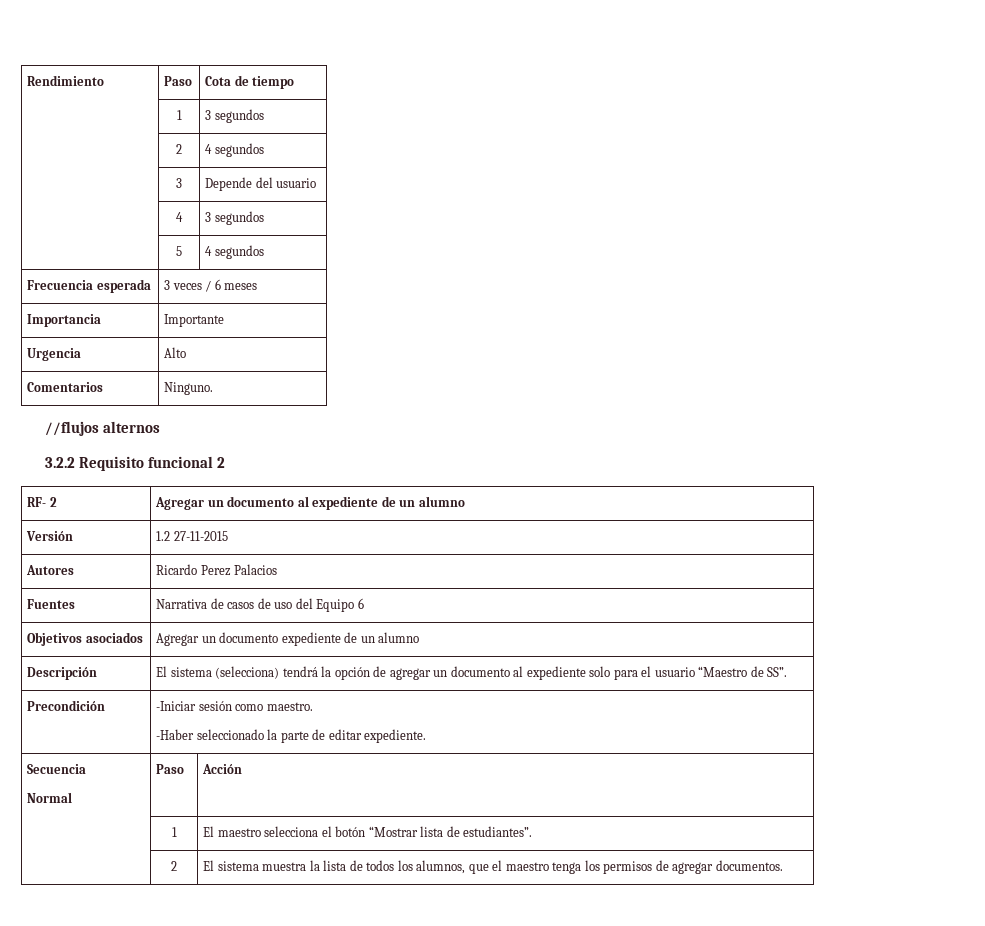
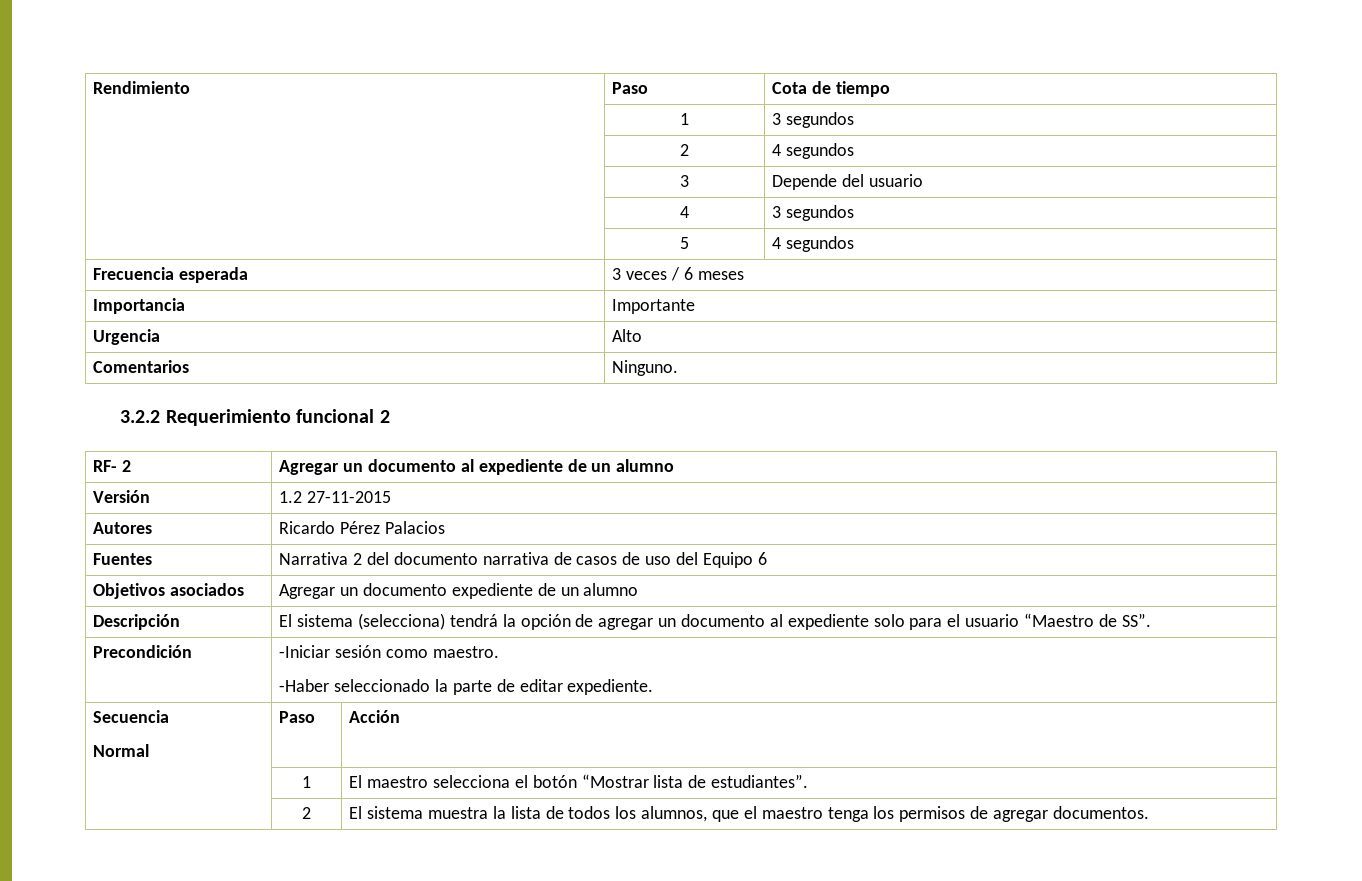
[44,421,160,436] // //flujos alternos -> (679, 368) none
[78,456,144,471] Requisito -> [165,409,291,426] Requerimiento
[200,565,231,576] Perez -> [340,521,381,534] Pérez
(208, 604) none -> [353,552,549,565] 2 del documento narrativa

